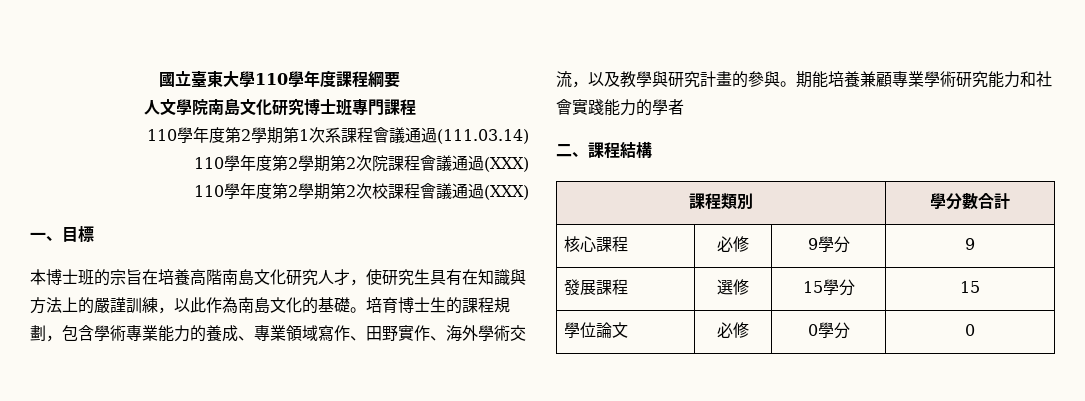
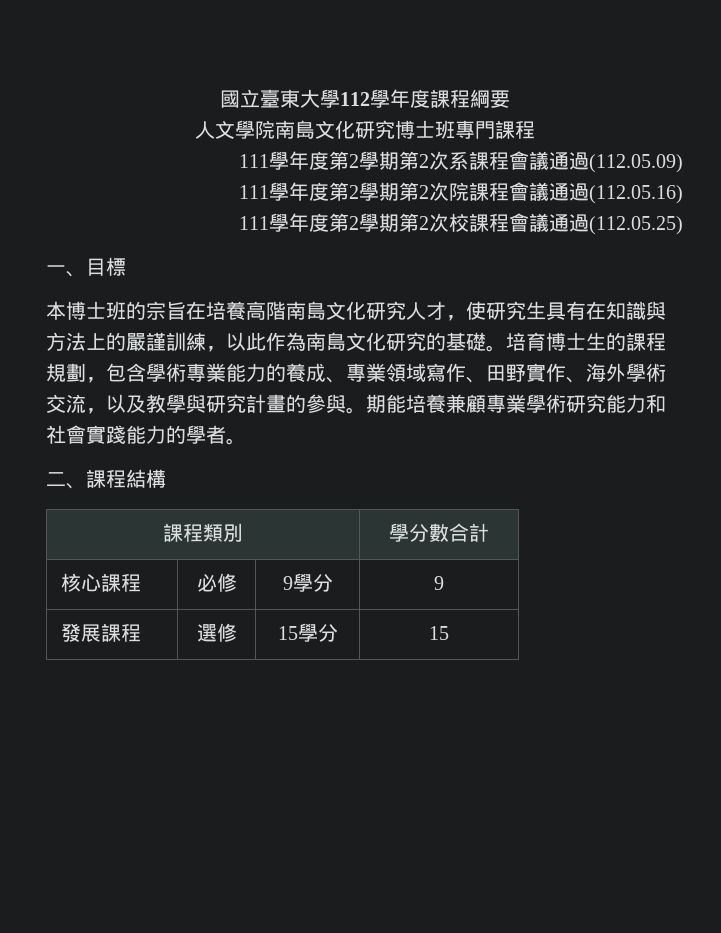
[255,73,288,85] 110 -> [339,92,370,106] 112
[147,127,309,144] 110學年度第2學期第1 -> [239,151,429,170] 111學年度第2學期第2
[437,129,529,144] [194,157,224,169] (111.03.14) // 110 -> [589,154,683,173] [239,185,269,199] (112.05.09) // 111
[484,157,529,172] [194,185,224,197] (XXX) // 110 -> [589,185,683,204] [239,216,269,230] (112.05.16) // 111
[484,185,529,200] (XXX) -> [589,216,683,235] (112.05.25)
(302, 305) none -> [386,332,426,351] 研究
(684, 107) none -> [226,438,246,445] 。
[563,322,628,338] [717,322,749,338] [807,322,850,339] [965,324,975,336] // 學位論文 | 必修 | 0學分 | 0 -> (449, 633) none

